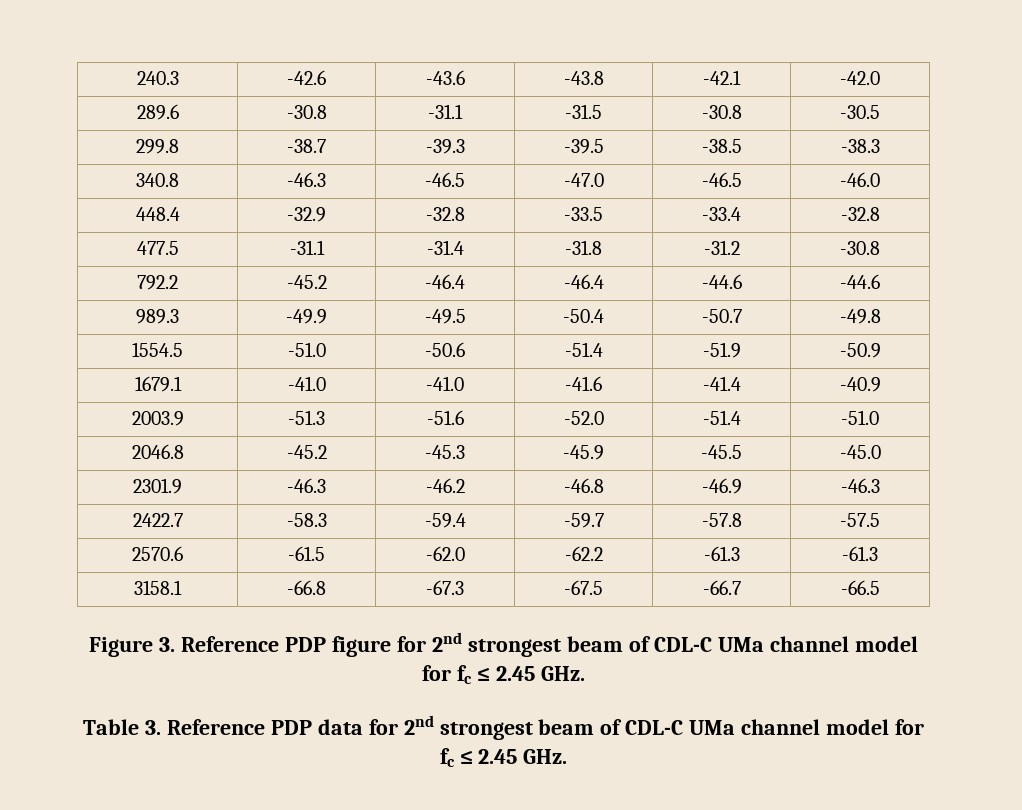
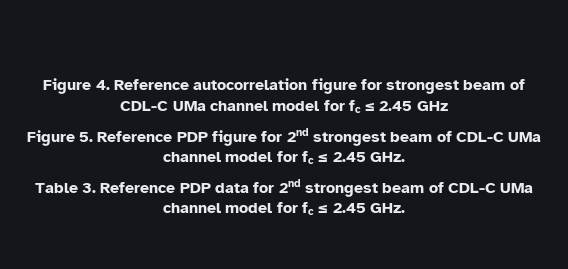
[136,71,179,85] [287,70,326,85] [425,70,465,85] [563,71,604,85] [703,70,741,85] [840,71,880,85] [136,104,179,120] [286,105,327,119] [428,104,463,119] [565,104,602,119] [701,105,742,119] [840,105,880,119] [136,139,179,154] [287,139,326,153] [425,139,465,154] [563,139,604,154] [701,139,742,153] [840,139,880,153] [136,173,179,187] [287,172,326,187] [425,172,465,187] [563,173,604,187] [701,172,742,187] [840,172,880,187] [135,207,180,221] [287,207,326,222] [425,207,465,221] [564,207,603,221] [702,207,741,221] [840,207,880,221] [136,241,179,255] [289,240,325,255] [426,240,464,255] [565,240,602,255] [703,240,740,255] [840,241,880,255] [137,275,178,290] [286,275,327,289] [425,274,465,289] [563,274,604,289] [701,274,742,289] [840,274,880,289] [136,309,179,324] [286,309,327,324] [424,309,466,324] [563,309,604,323] [701,309,742,323] [839,309,881,324] [132,342,183,357] [287,342,326,357] [425,342,465,357] [564,342,603,357] [702,342,741,358] [839,343,881,358] [134,376,182,392] [287,376,326,391] [426,376,464,391] [565,376,602,391] [702,376,741,391] [839,377,881,392] [131,411,184,426] [288,410,325,425] [426,410,464,425] [563,411,604,425] [702,410,741,425] [841,410,879,425] [131,444,184,459] [286,445,327,459] [425,445,465,459] [563,445,604,460] [701,445,742,459] [839,445,881,459] [133,478,182,494] [287,478,326,493] [425,478,465,493] [563,478,604,493] [701,478,742,494] [840,478,880,493] [132,513,183,527] [286,513,327,527] [424,513,466,528] [563,513,604,528] [701,513,742,527] [840,513,880,527] [132,546,183,561] [288,546,325,561] [425,546,465,561] [564,546,603,561] [703,546,740,561] [842,546,878,561] [134,580,182,595] [287,580,326,595] [426,580,464,595] [564,580,603,595] [702,580,741,595] [840,580,880,595] [89,637,176,657] 240.3 | -42.6 | -43.6 | -43.8 | -42.1 | -42.0 // 289.6 | -30.8 | -31.1 | -31.5 | -30.8 | -30.5 // 299.8 | -38.7 | -39.3 | -39.5 | -38.5 | -38.3 // 340.8 | -46.3 | -46.5 | -47.0 | -46.5 | -46.0 // 448.4 | -32.9 | -32.8 | -33.5 | -33.4 | -32.8 // 477.5 | -31.1 | -31.4 | -31.8 | -31.2 | -30.8 // 792.2 | -45.2 | -46.4 | -46.4 | -44.6 | -44.6 // 989.3 | -49.9 | -49.5 | -50.4 | -50.7 | -49.8 // 1554.5 | -51.0 | -50.6 | -51.4 | -51.9 | -50.9 // 1679.1 | -41.0 | -41.0 | -41.6 | -41.4 | -40.9 // 2003.9 | -51.3 | -51.6 | -52.0 | -51.4 | -51.0 // 2046.8 | -45.2 | -45.3 | -45.9 | -45.5 | -45.0 // 2301.9 | -46.3 | -46.2 | -46.8 | -46.9 | -46.3 // 2422.7 | -58.3 | -59.4 | -59.7 | -57.8 | -57.5 // 2570.6 | -61.5 | -62.0 | -62.2 | -61.3 | -61.3 // 3158.1 | -66.8 | -67.3 | -67.5 | -66.7 | -66.5 // Figure 3. -> [43,78,525,94] [120,100,448,113] [26,130,94,146] Figure 4. Reference autocorrelation figure for strongest beam of CDL-C UMa channel model for fc ≤ 2.45 GHz // Figure 5.

